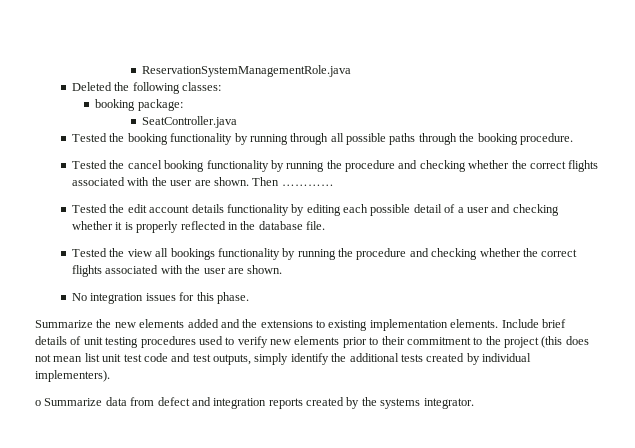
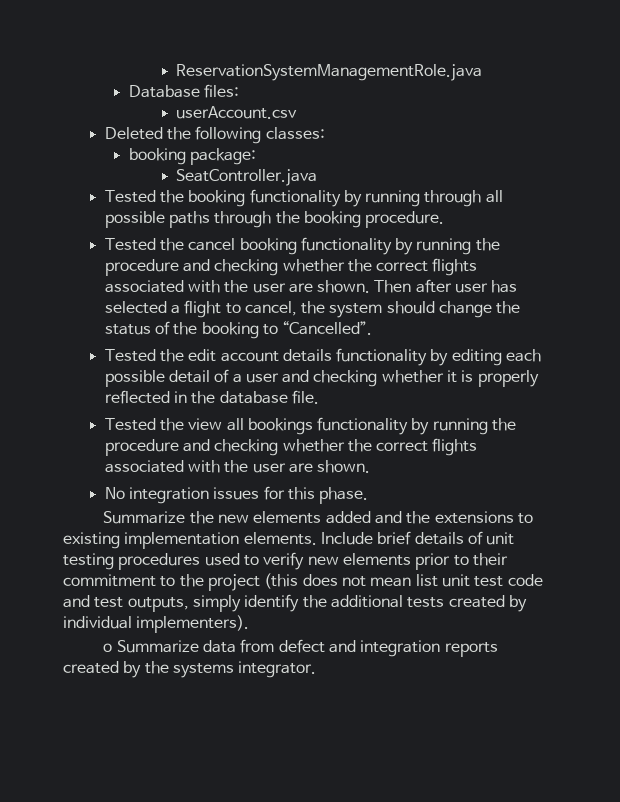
(351, 71) none -> [128,84,239,98] [176,106,298,119] // Database files: // userAccount.csv
[281,184,334,186] ………… -> [415,279,518,293] [104,300,521,318] [104,321,373,339] after user has selected a flight to cancel, the system should change the status of the booking to “Cancelled”.

